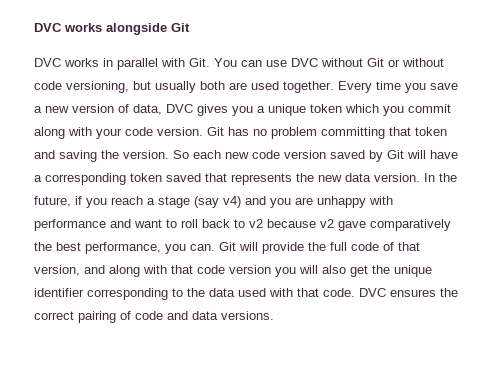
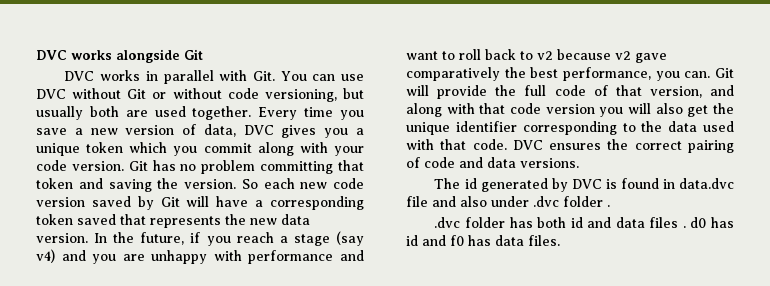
(274, 315) none -> [434,178,734,192] [406,196,610,207] [434,217,734,228] [406,235,560,246] // The id generated by DVC is found in data.dvc file and also under .dvc folder . // .dvc folder has both id and data files . d0 has id and f0 has data files.

